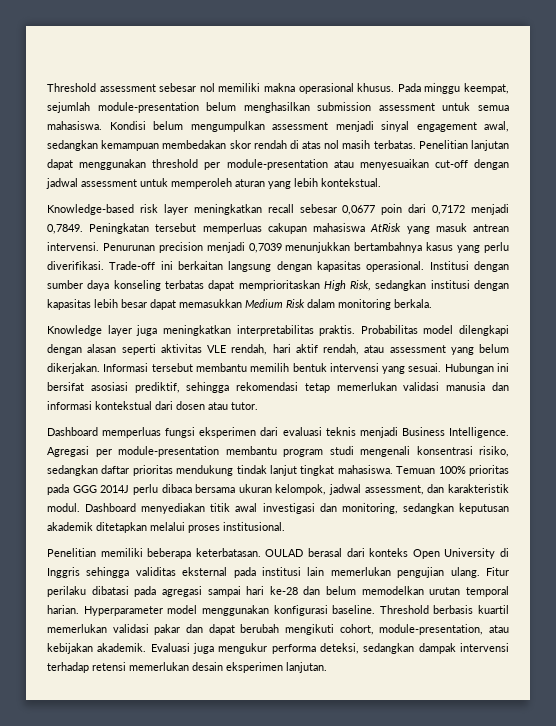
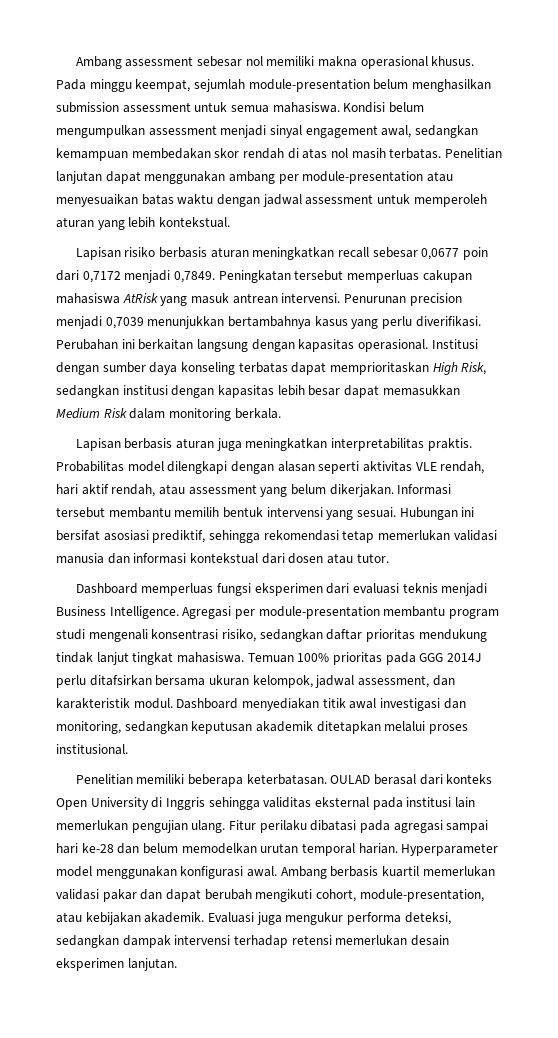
[47,83,96,92] Threshold -> [75,56,122,69] Ambang
[152,159,199,168] threshold -> [228,171,275,184] ambang
[434,160,468,168] cut-off -> [141,194,214,205] batas waktu
[47,204,188,215] Knowledge-based risk layer -> [75,247,249,260] Lapisan risiko berbasis aturan
[109,261,156,270] Trade-off -> [56,339,118,350] Perubahan
[47,325,132,336] Knowledge layer -> [75,438,215,451] Lapisan berbasis aturan
[161,484,192,493] dibaca -> [89,675,152,686] ditafsirkan
[332,605,429,614] baseline. Threshold -> [246,866,327,879] awal. Ambang

